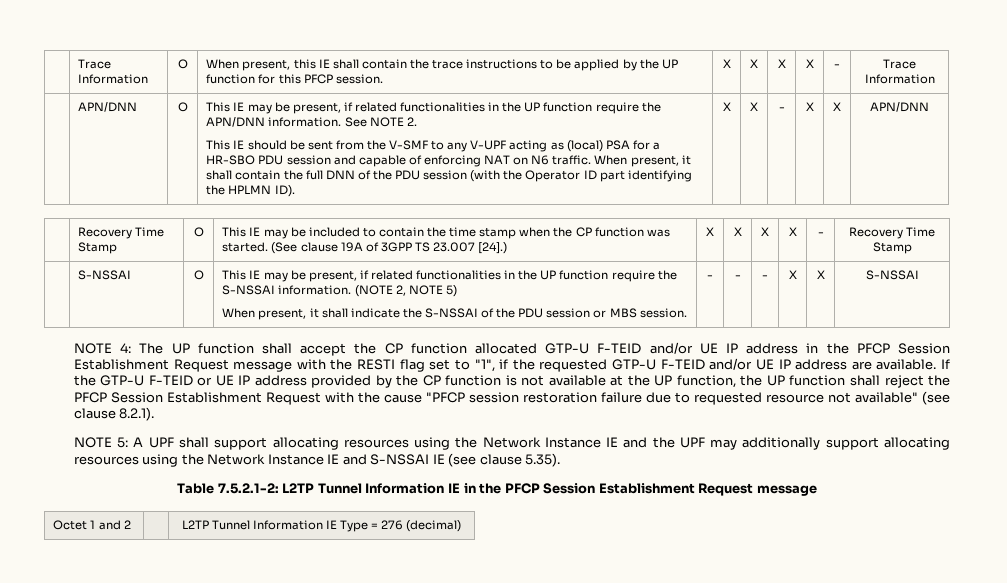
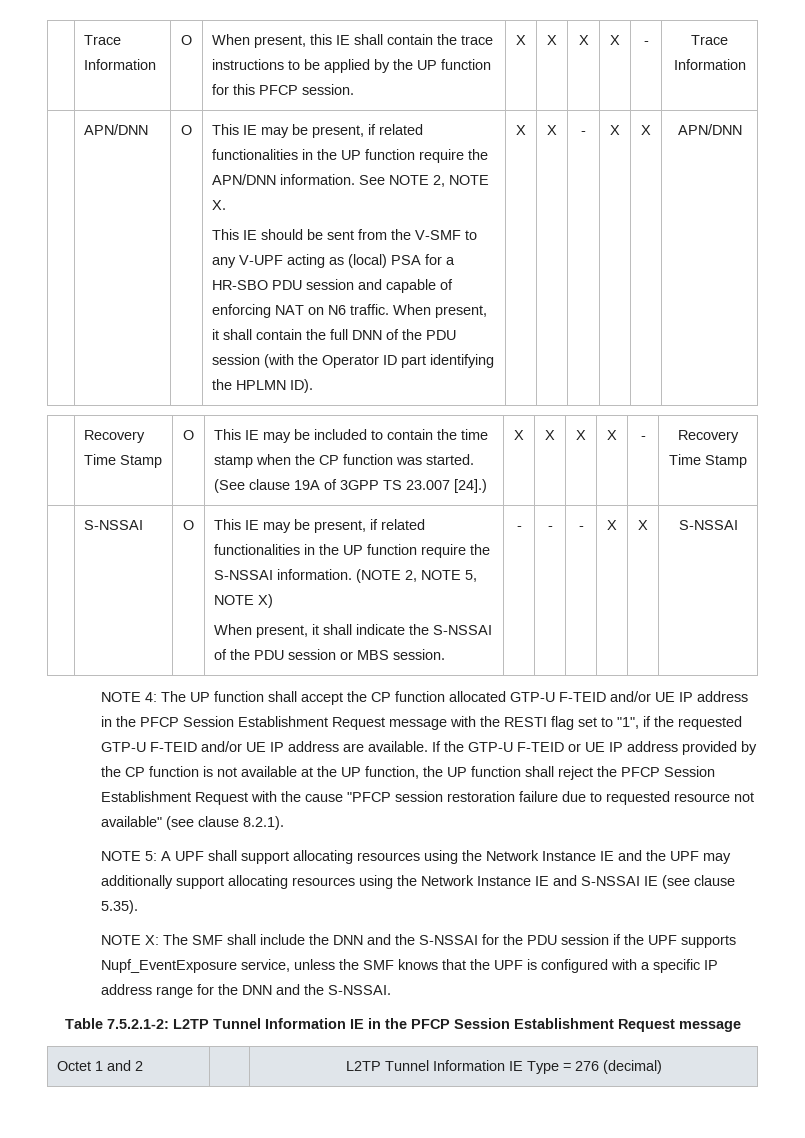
[406,117,417,126] 2. -> [433,175,490,187] [212,200,227,210] 2, NOTE X.
[445,285,457,297] 5) -> [465,570,478,582] [214,594,274,608] 5, NOTE X)
(561, 460) none -> [101,934,737,948] [101,959,719,973] [101,984,392,998] // NOTE X: The SMF shall include the DNN and the S-NSSAI for the PDU session if the UPF supports Nupf_EventExposure service, unless the SMF knows that the UPF is configured with a specific IP address range for the DNN and the S-NSSAI.

